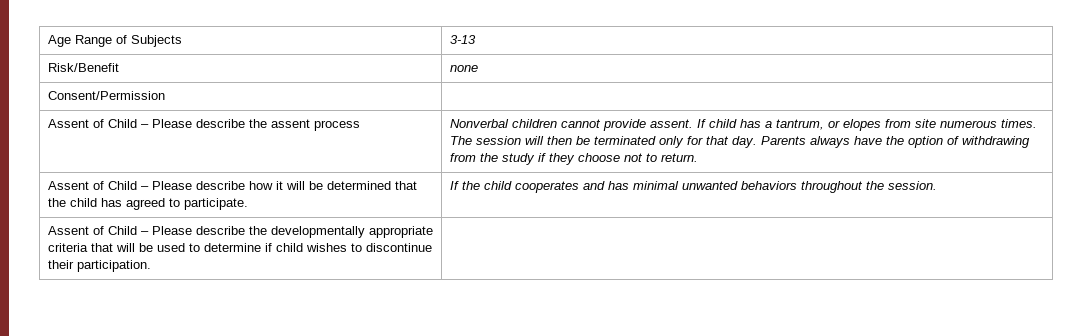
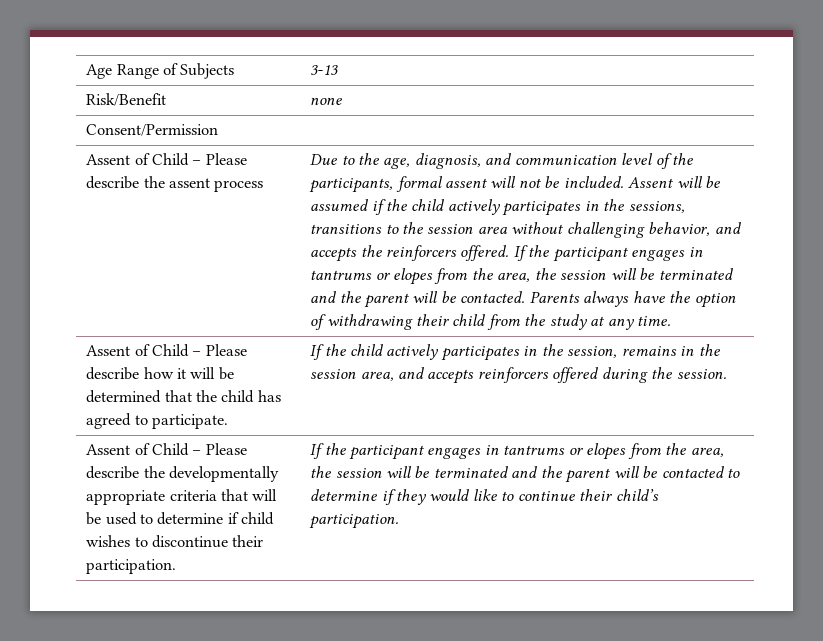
[449,119,1037,131] [449,136,757,148] Nonverbal children cannot provide assent. If child has a tantrum, or elopes from site numerous times. The session will then be terminated only for that day. -> [310,153,695,169] [309,176,722,193] [310,199,685,216] [310,222,742,238] [310,245,703,262] [310,268,734,285] [310,291,526,308] Due to the age, diagnosis, and communication level of the participants, formal assent will not be included. Assent will be assumed if the child actively participates in the sessions, transitions to the session area without challenging behavior, and accepts the reinforcers offered. If the participant engages in tantrums or elopes from the area, the session will be terminated and the parent will be contacted.
(1030, 142) none -> [415,314,487,326] their child
[537,153,698,165] if they choose not to return. -> [590,316,672,330] at any time.
[514,181,863,193] cooperates and has minimal unwanted behaviors throughout -> [386,344,721,361] [310,367,648,384] actively participates in the session, remains in the session area, and accepts reinforcers offered during
(151, 266) none -> [310,443,724,460] [310,466,741,483] [310,489,659,505] [309,514,400,529] If the participant engages in tantrums or elopes from the area, the session will be terminated and the parent will be contacted to determine if they would like to continue their child’s participation.

